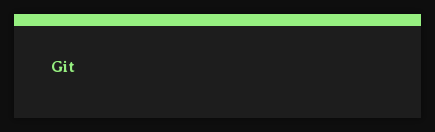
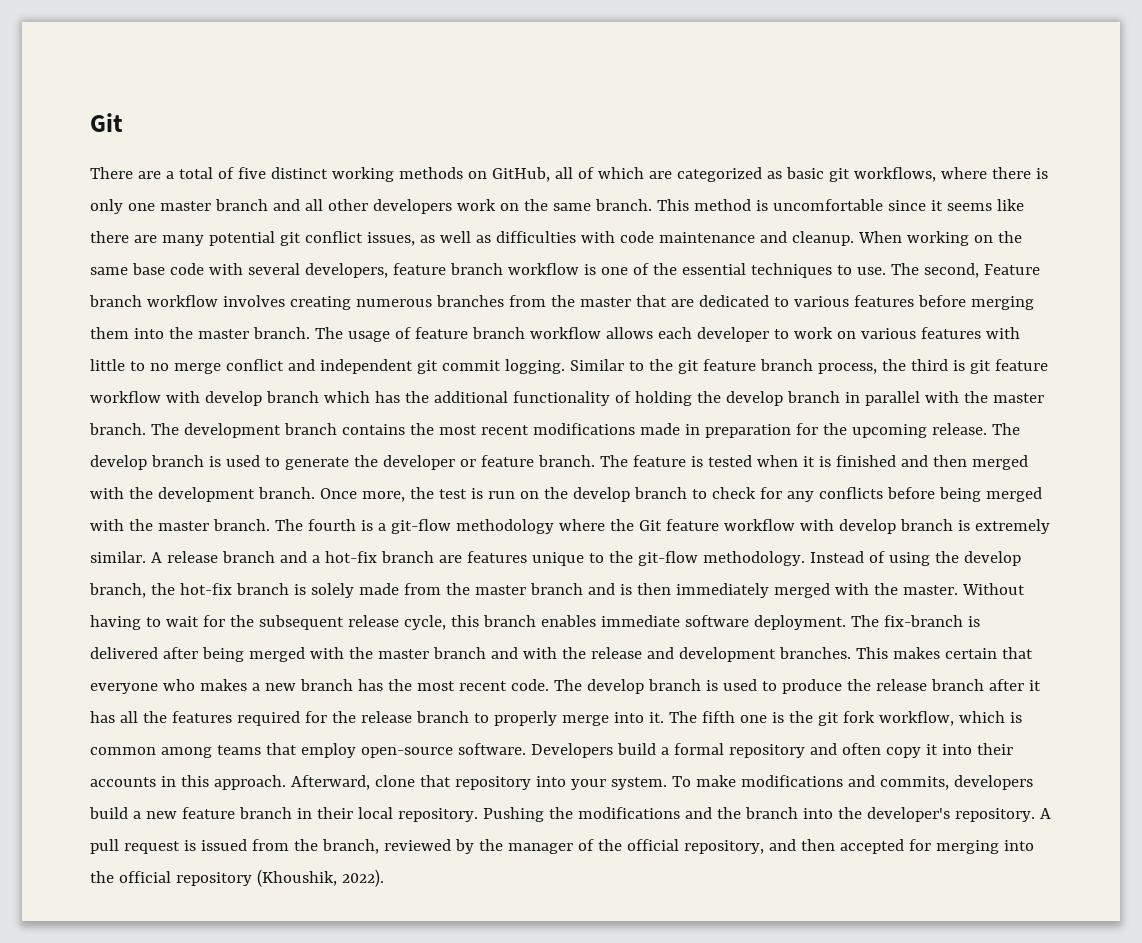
[51,60,75,72] Git -> [90,113,123,132] [90,167,1048,182] [90,199,1024,214] [90,231,1022,246] [90,263,1040,278] [89,295,1034,310] [90,327,1020,342] [90,359,1048,374] [90,391,1044,406] [89,423,1020,438] [90,455,1028,470] [90,487,1042,502] [90,519,1050,534] [90,551,1021,566] [89,583,1025,598] [90,615,980,630] [90,647,1033,662] [90,679,1041,694] [90,711,1022,726] [90,743,1013,758] [90,775,1033,790] [89,807,1051,822] [90,839,1034,854] [90,869,384,887] Git // There are a total of five distinct working methods on GitHub, all of which are categorized as basic git workflows, where there is only one master branch and all other developers work on the same branch. This method is uncomfortable since it seems like there are many potential git conflict issues, as well as difficulties with code maintenance and cleanup. When working on the same base code with several developers, feature branch workflow is one of the essential techniques to use. The second, Feature branch workflow involves creating numerous branches from the master that are dedicated to various features before merging them into the master branch. The usage of feature branch workflow allows each developer to work on various features with little to no merge conflict and independent git commit logging. Similar to the git feature branch process, the third is git feature workflow with develop branch which has the additional functionality of holding the develop branch in parallel with the master branch. The development branch contains the most recent modifications made in preparation for the upcoming release. The develop branch is used to generate the developer or feature branch. The feature is tested when it is finished and then merged with the development branch. Once more, the test is run on the develop branch to check for any conflicts before being merged with the master branch. The fourth is a git-flow methodology where the Git feature workflow with develop branch is extremely similar. A release branch and a hot-fix branch are features unique to the git-flow methodology. Instead of using the develop branch, the hot-fix branch is solely made from the master branch and is then immediately merged with the master. Without having to wait for the subsequent release cycle, this branch enables immediate software deployment. The fix-branch is delivered after being merged with the master branch and with the release and development branches. This makes certain that everyone who makes a new branch has the most recent code. The develop branch is used to produce the release branch after it has all the features required for the release branch to properly merge into it. The fifth one is the git fork workflow, which is common among teams that employ open-source software. Developers build a formal repository and often copy it into their accounts in this approach. Afterward, clone that repository into your system. To make modifications and commits, developers build a new feature branch in their local repository. Pushing the modifications and the branch into the developer's repository. A pull request is issued from the branch, reviewed by the manager of the official repository, and then accepted for merging into the official repository (Khoushik, 2022).

